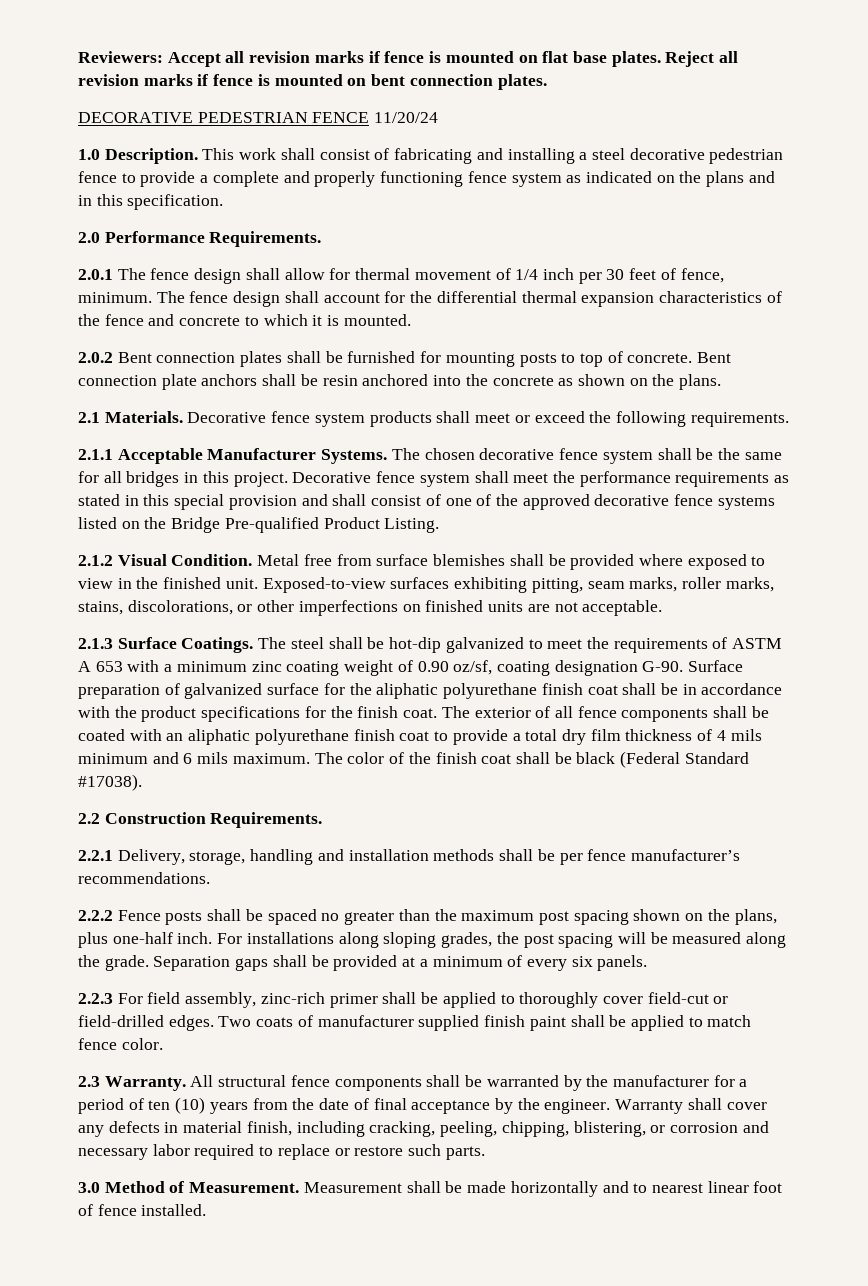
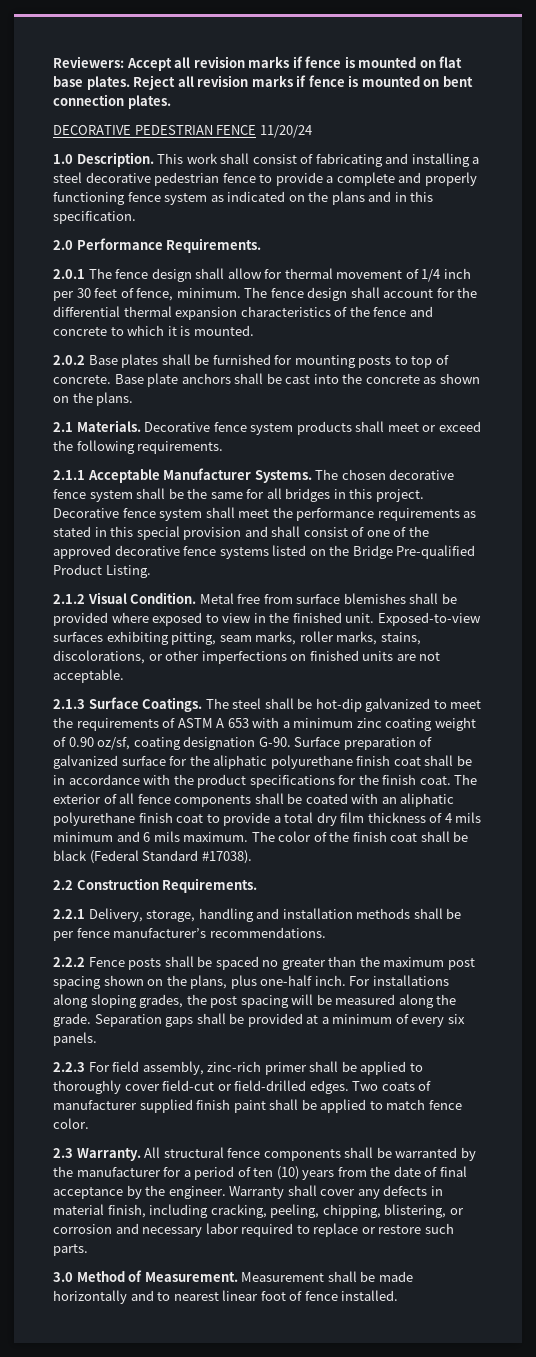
[117,352,236,363] Bent connection -> [88,355,118,365] Base
[697,352,732,363] [78,375,157,386] Bent connection -> [114,374,144,384] Base
[322,374,429,386] resin anchored -> [285,375,311,384] cast

